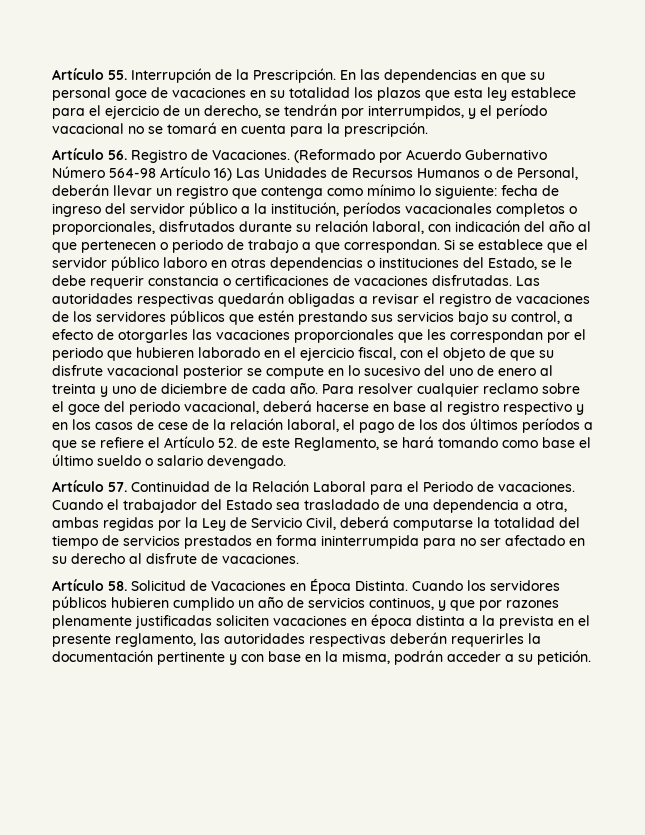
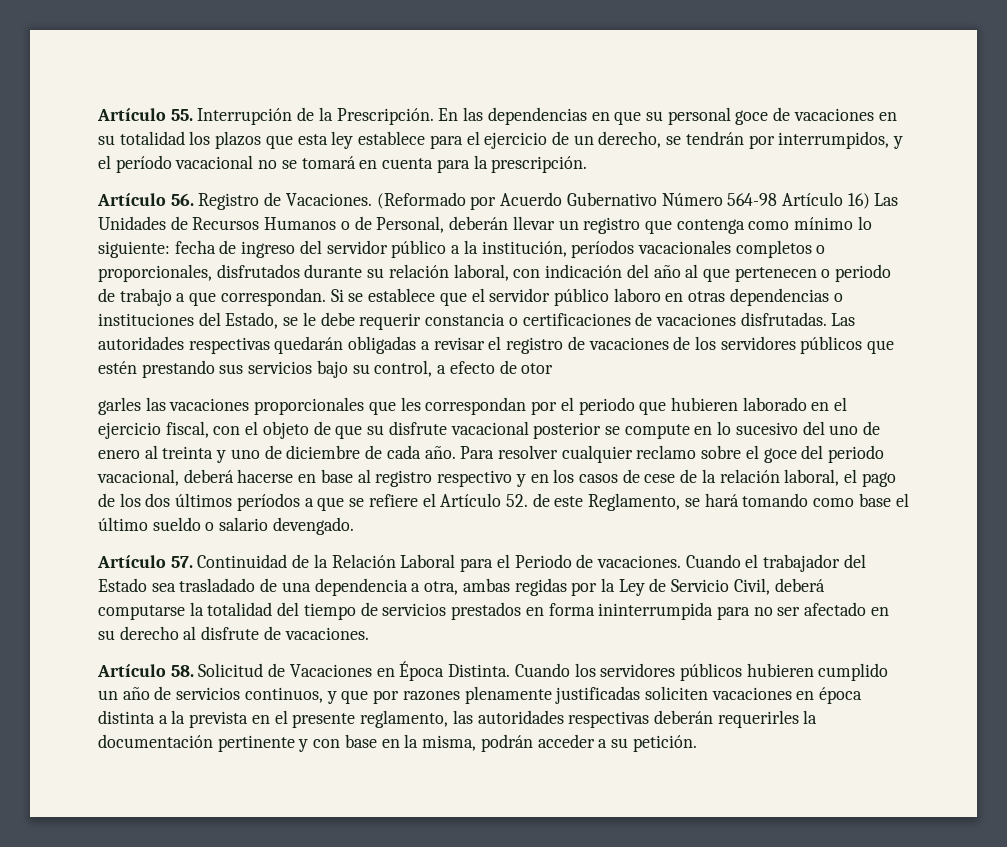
[118,329,188,343] otorgarles -> [521,363,554,374] [98,397,141,415] otor // garles

